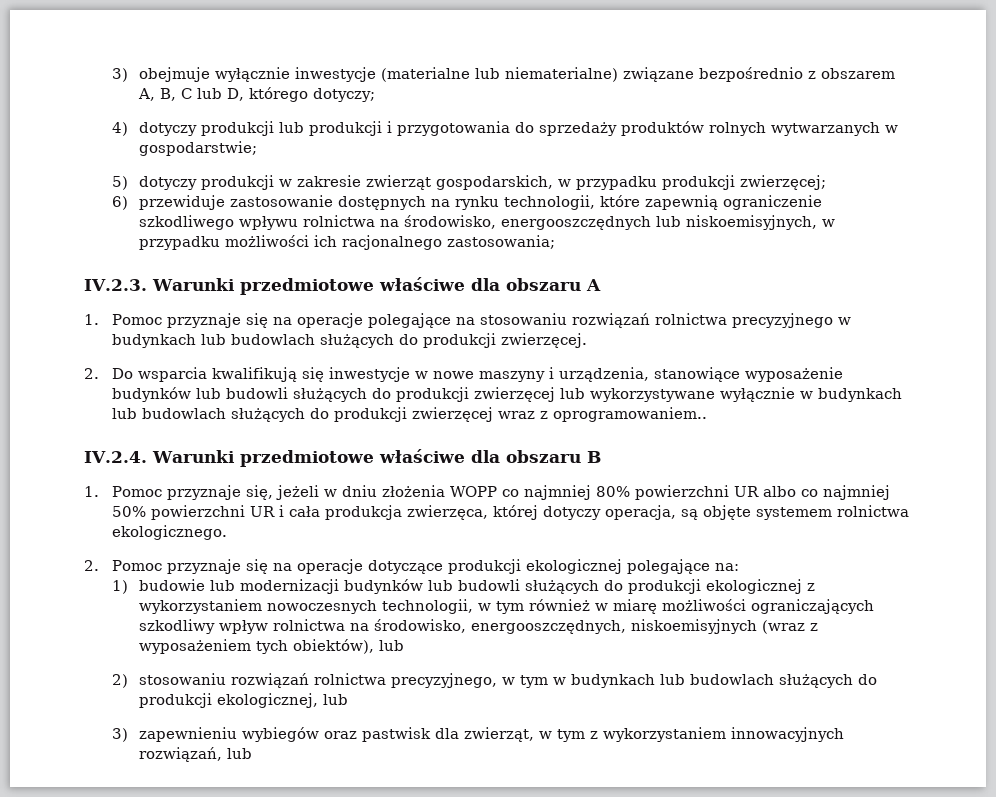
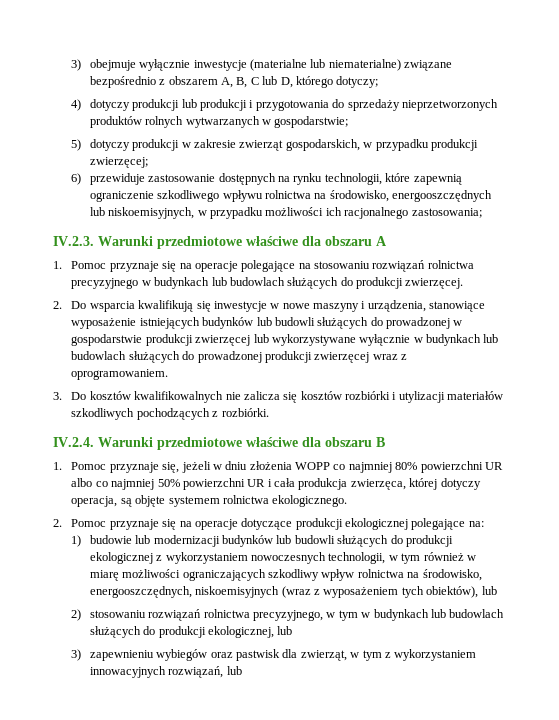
(618, 129) none -> [401,99,498,111] nieprzetworzonych
[111,387,391,402] budynków lub budowli służących do -> [139,317,463,329] [71,334,143,346] istniejących budynków lub budowli służących do prowadzonej w gospodarstwie
(329, 413) none -> [197,351,262,363] prowadzonej
[552,407,707,422] oprogramowaniem.. -> [71,369,169,380] [53,391,504,403] [71,408,269,420] oprogramowaniem. // 3. Do kosztów kwalifikowalnych nie zalicza się kosztów rozbiórki i utylizacji materiałów szkodliwych pochodzących z rozbiórki.

